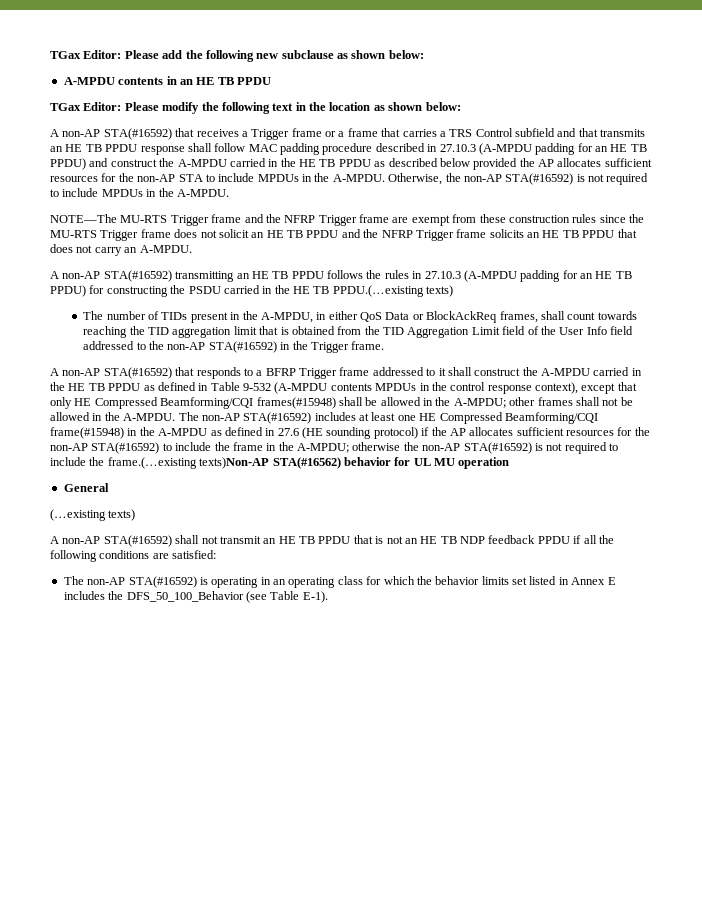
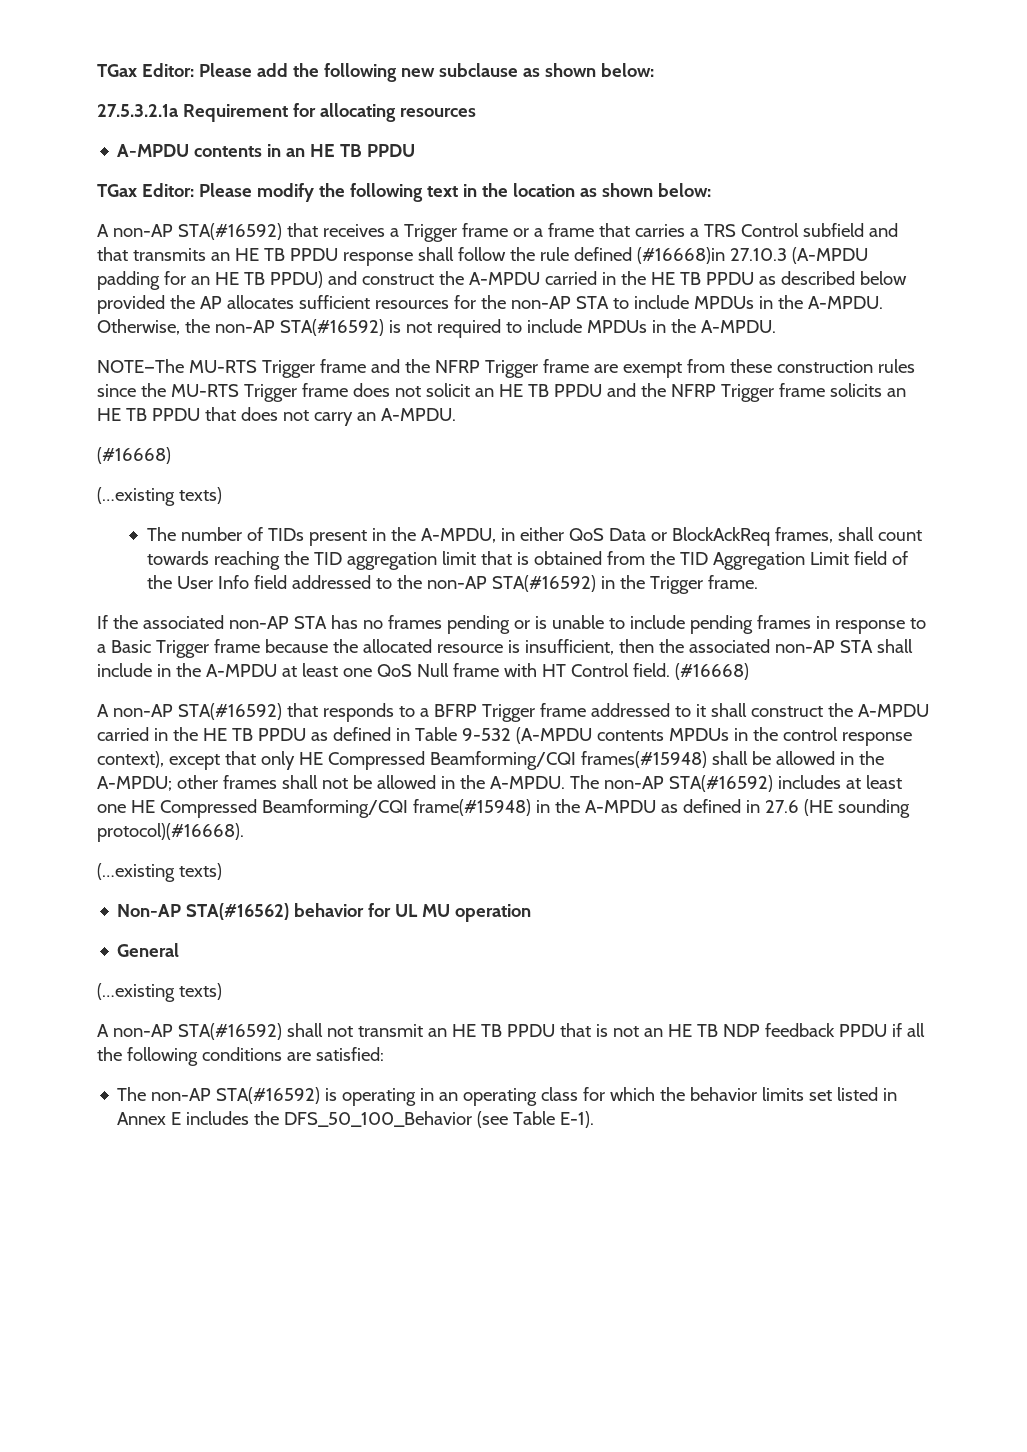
(424, 54) none -> [97,103,476,122] // 27.5.3.2.1a Requirement for allocating resources
[248,143,438,155] MAC padding procedure described in -> [509,247,725,264] the rule defined (#16668)in
[50,270,632,282] [50,285,424,297] A non-AP STA(#16592) transmitting an HE TB PPDU follows the rules in 27.10.3 (A-MPDU padding for an HE TB PPDU) for constructing the PSDU carried in the HE TB PPDU.(…existing -> [97,447,171,464] [97,487,175,506] (#16668) // (…existing
(385, 345) none -> [97,615,926,634] [97,639,913,658] [97,663,749,680] // If the associated non-AP STA has no frames pending or is unable to include pending frames in response to a Basic Trigger frame because the allocated resource is insufficient, then the associated non-AP STA shall include in the A-MPDU at least one QoS Null frame with HT Control field. (#16668)
[373,427,650,439] [50,442,618,454] [50,457,270,469] protocol) if the AP allocates sufficient resources for the non-AP STA(#16592) to include the frame in the A-MPDU; otherwise the non-AP STA(#16592) is not required to include the frame.(…existing texts)Non-AP -> [97,823,244,842] [97,863,222,882] [117,904,182,917] protocol)(#16668). // (…existing texts) // Non-AP

